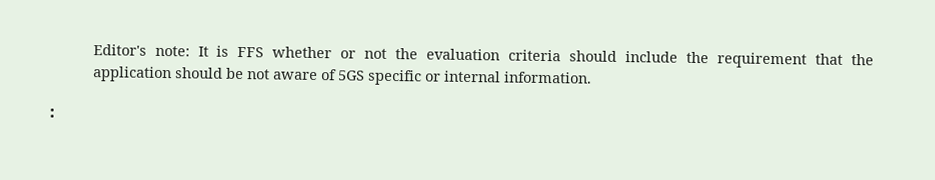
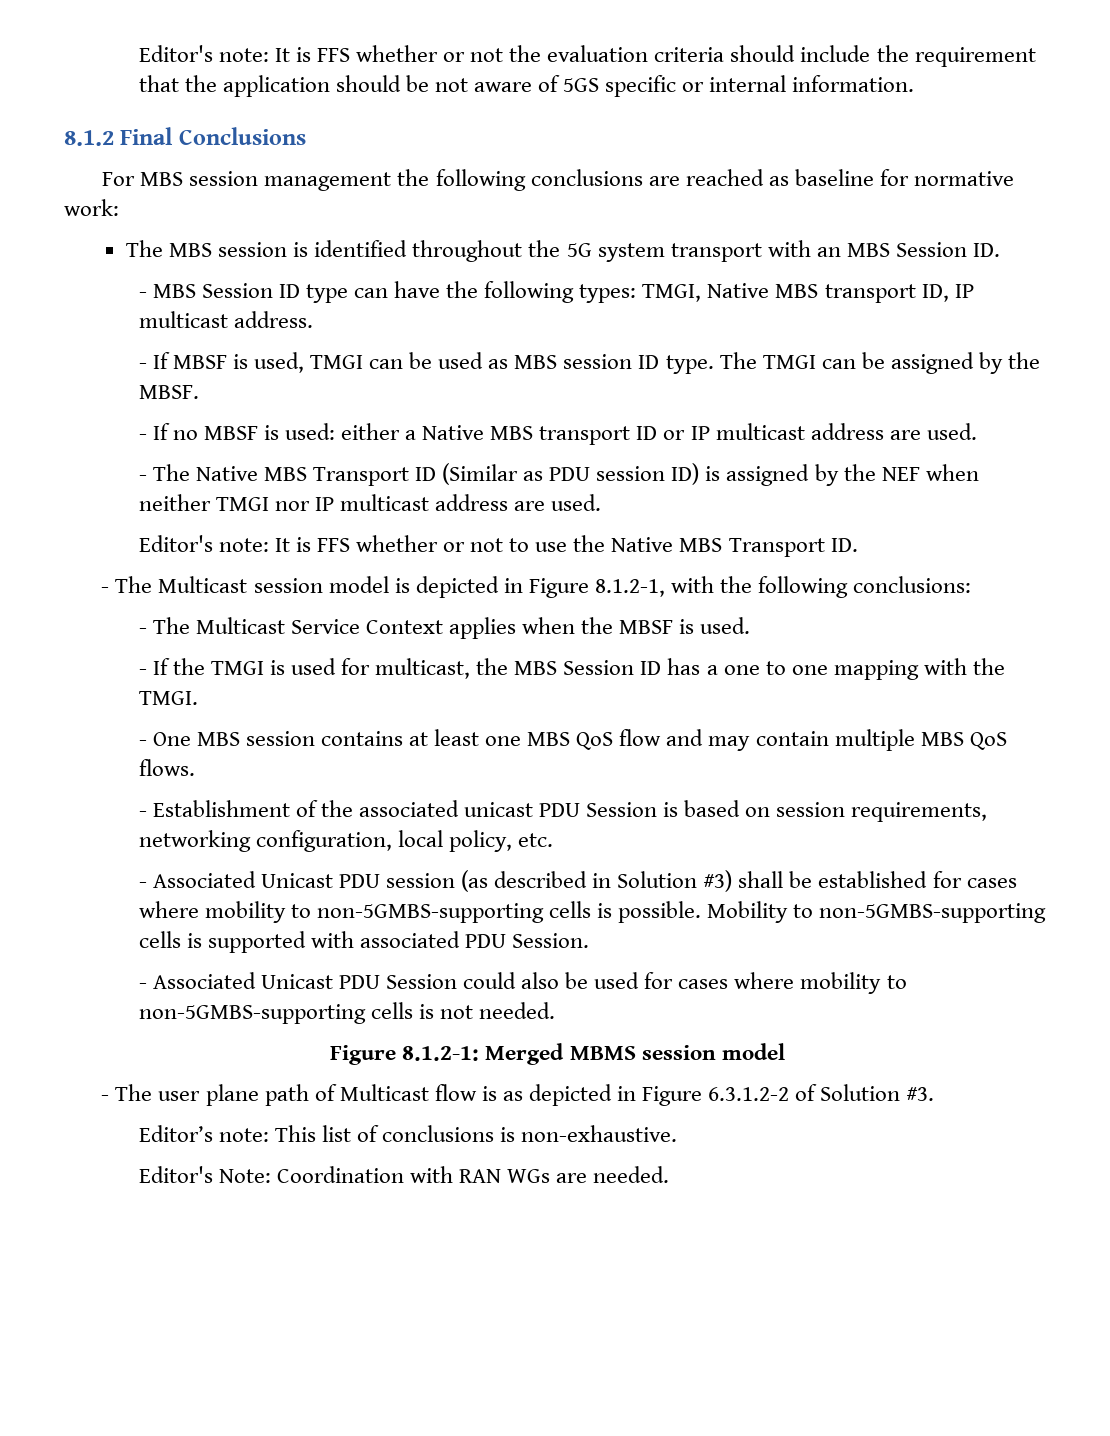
[49,108,55,118] : -> [64,127,306,146] [102,169,1015,191] [64,199,119,216] [126,240,1001,262] [138,281,974,303] [138,311,313,328] [138,352,1041,374] [138,385,199,399] [138,423,977,445] [138,463,979,486] [138,494,602,511] [138,535,858,557] [101,576,972,598] [138,617,751,639] [138,658,1005,680] [138,691,198,705] [138,729,1007,751] [138,759,195,776] [138,800,988,822] [138,830,553,852] [138,870,1017,892] [138,901,1047,923] [138,931,589,953] [138,972,907,994] [138,1002,555,1024] [330,1043,785,1065] [101,1084,935,1106] [138,1125,678,1142] [138,1166,670,1183] 8.1.2 Final Conclusions // For MBS session management the following conclusions are reached as baseline for normative work: // The MBS session is identified throughout the 5G system transport with an MBS Session ID. // - MBS Session ID type can have the following types: TMGI, Native MBS transport ID, IP multicast address. // - If MBSF is used, TMGI can be used as MBS session ID type. The TMGI can be assigned by the MBSF. // - If no MBSF is used: either a Native MBS transport ID or IP multicast address are used. // - The Native MBS Transport ID (Similar as PDU session ID) is assigned by the NEF when neither TMGI nor IP multicast address are used. // Editor's note: It is FFS whether or not to use the Native MBS Transport ID. // - The Multicast session model is depicted in Figure 8.1.2-1, with the following conclusions: // - The Multicast Service Context applies when the MBSF is used. // - If the TMGI is used for multicast, the MBS Session ID has a one to one mapping with the TMGI. // - One MBS session contains at least one MBS QoS flow and may contain multiple MBS QoS flows. // - Establishment of the associated unicast PDU Session is based on session requirements, networking configuration, local policy, etc. // - Associated Unicast PDU session (as described in Solution #3) shall be established for cases where mobility to non-5GMBS-supporting cells is possible. Mobility to non-5GMBS-supporting cells is supported with associated PDU Session. // - Associated Unicast PDU Session could also be used for cases where mobility to non-5GMBS-supporting cells is not needed. // Figure 8.1.2-1: Merged MBMS session model // - The user plane path of Multicast flow is as depicted in Figure 6.3.1.2-2 of Solution #3. // Editor’s note: This list of conclusions is non-exhaustive. // Editor's Note: Coordination with RAN WGs are needed.

